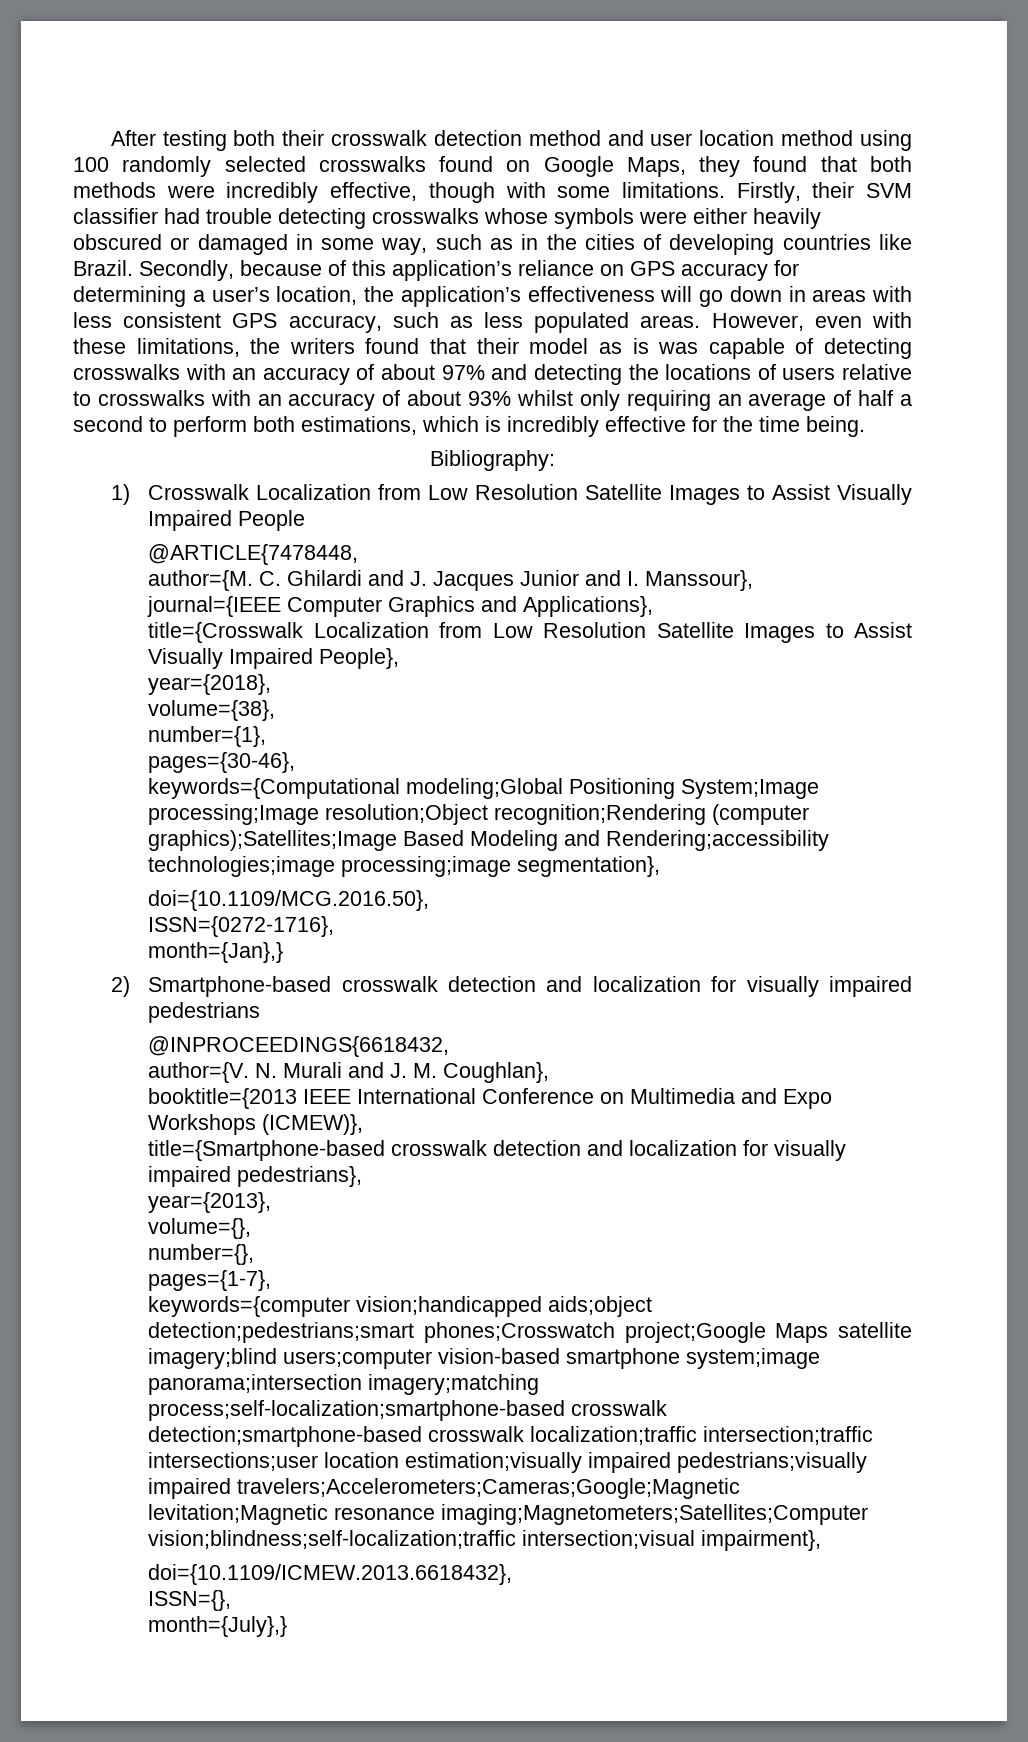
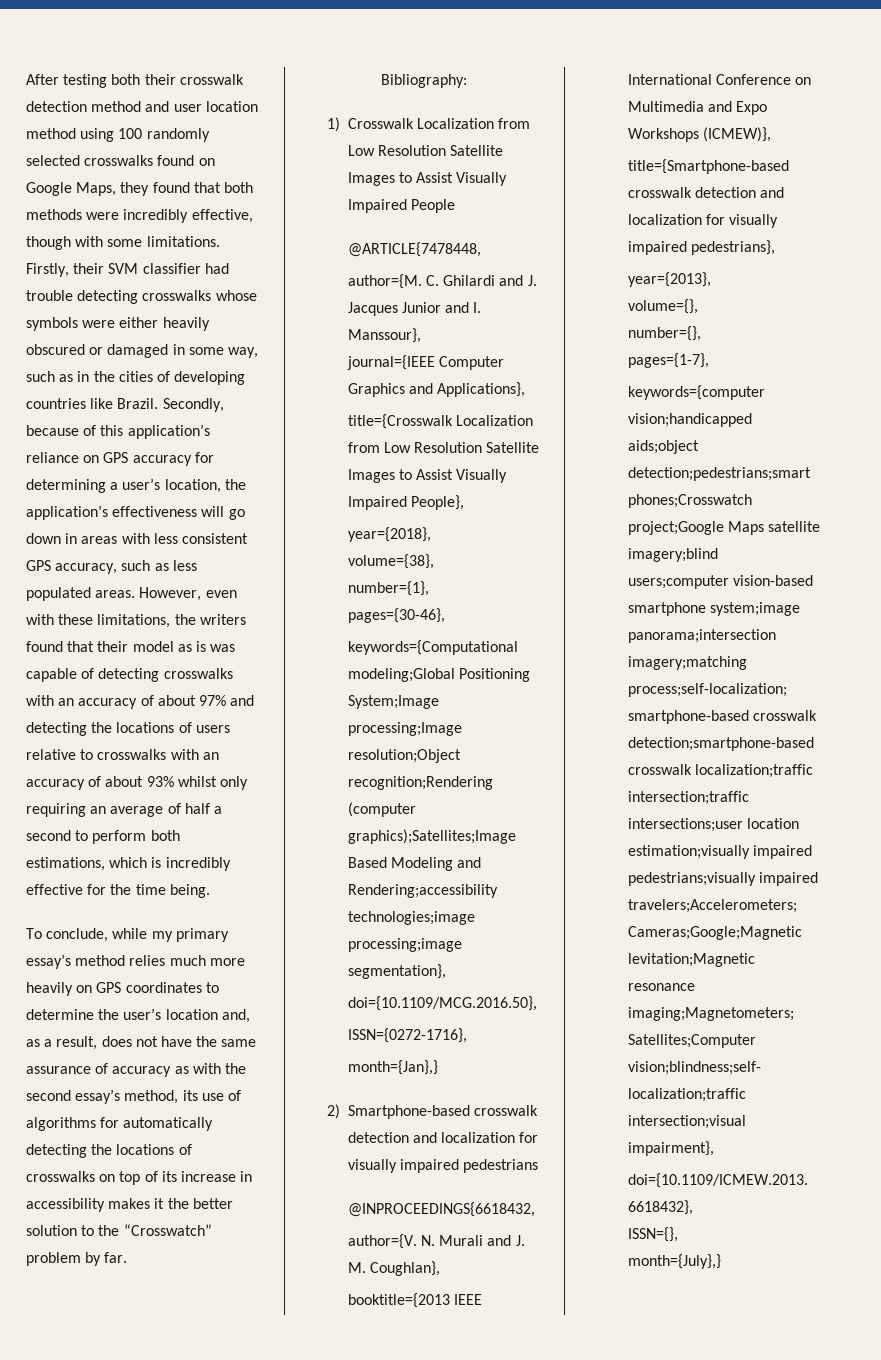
(865, 426) none -> [26,928,229,942] [26,954,245,969] [26,982,219,996] [26,1008,250,1023] [26,1036,257,1050] [26,1063,246,1077] [26,1089,241,1104] [26,1117,214,1131] [26,1144,192,1158] [26,1171,253,1185] [26,1198,233,1212] [26,1224,212,1236] [26,1252,128,1266] // To conclude, while my primary essay’s method relies much more heavily on GPS coordinates to determine the user’s location and, as a result, does not have the same assurance of accuracy as with the second essay’s method, its use of algorithms for automatically detecting the locations of crosswalks on top of its increase in accessibility makes it the better solution to the “Crosswatch” problem by far.

